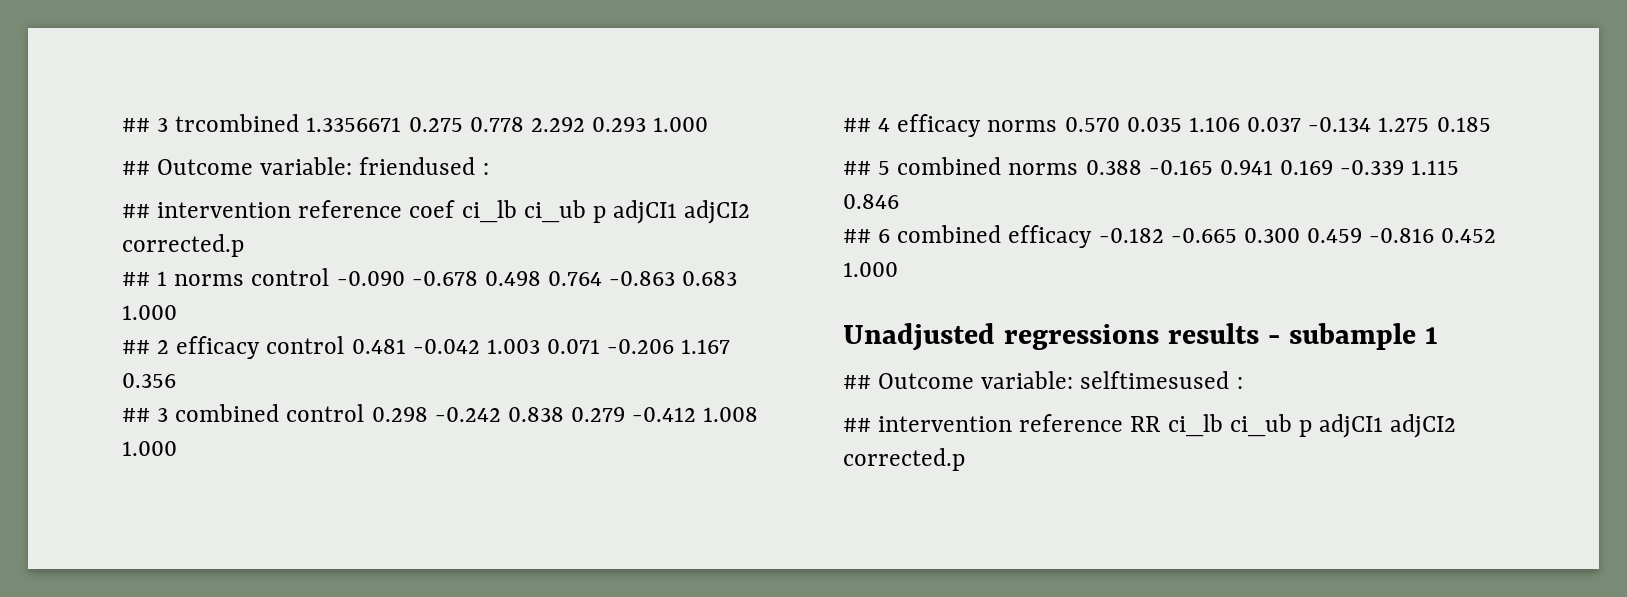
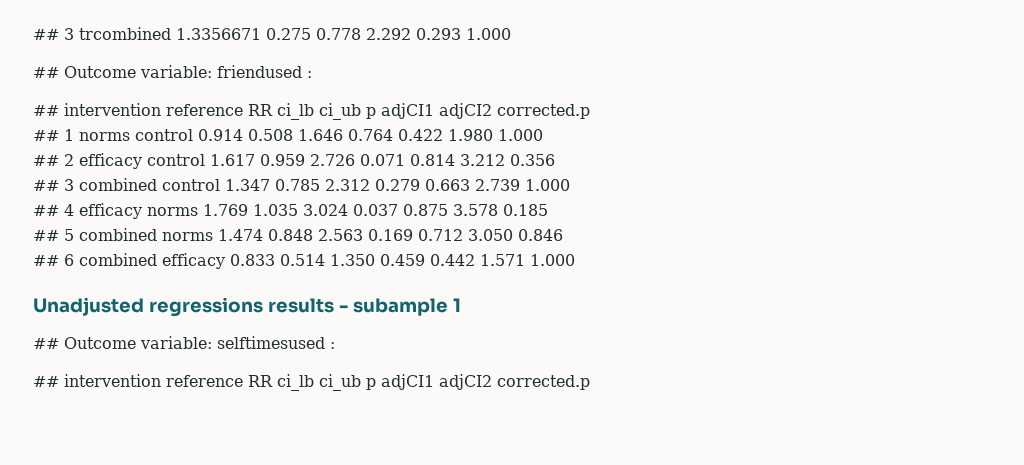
[409,200,456,218] coef -> [248,104,273,116] RR
[336,271,738,286] -0.090 -0.678 0.498 0.764 -0.863 0.683 -> [198,129,493,141] 0.914 0.508 1.646 0.764 0.422 1.980
[351,339,731,354] 0.481 -0.042 1.003 0.071 -0.206 1.167 -> [210,154,505,166] 1.617 0.959 2.726 0.071 0.814 3.212
[371,407,759,422] 0.298 -0.242 0.838 0.279 -0.412 1.008 -> [225,179,520,191] 1.347 0.785 2.312 0.279 0.663 2.739
[1064,117,1430,132] 0.570 0.035 1.106 0.037 -0.134 1.275 -> [203,204,498,216] 1.769 1.035 3.024 0.037 0.875 3.578
[1085,160,1460,175] 0.388 -0.165 0.941 0.169 -0.339 1.115 -> [218,229,513,241] 1.474 0.848 2.563 0.169 0.712 3.050
[1098,228,1497,243] -0.182 -0.665 0.300 0.459 -0.816 0.452 -> [230,254,525,266] 0.833 0.514 1.350 0.459 0.442 1.571

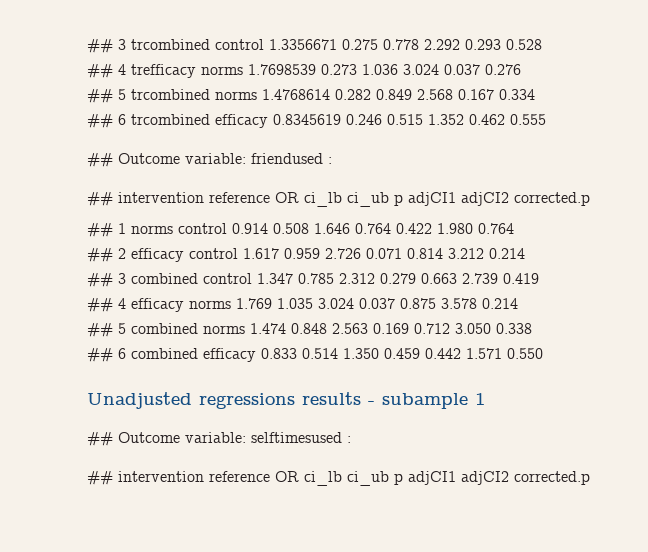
(171, 33) none -> [215,39,264,50] control
[466,28,511,40] 1.000 -> [506,39,542,50] [87,64,521,78] [87,89,535,103] [87,114,546,128] 0.528 // ## 4 trefficacy norms 1.7698539 0.273 1.036 3.024 0.037 0.276 // ## 5 trcombined norms 1.4768614 0.282 0.849 2.568 0.167 0.334 // ## 6 trcombined efficacy 0.8345619 0.246 0.515 1.352 0.462 0.555
[248,104,273,116] RR -> [275,192,299,203] OR
[498,129,543,141] 1.000 -> [478,223,514,234] 0.764
[510,154,555,166] 0.356 -> [489,248,525,259] 0.214
[525,179,570,191] 1.000 -> [503,273,539,284] 0.419
[503,204,548,216] 0.185 -> [482,298,518,309] 0.214
[518,229,563,241] 0.846 -> [496,323,532,334] 0.338
[530,254,575,266] 1.000 -> [507,348,543,359] 0.550
[248,375,273,387] RR -> [275,471,299,482] OR

